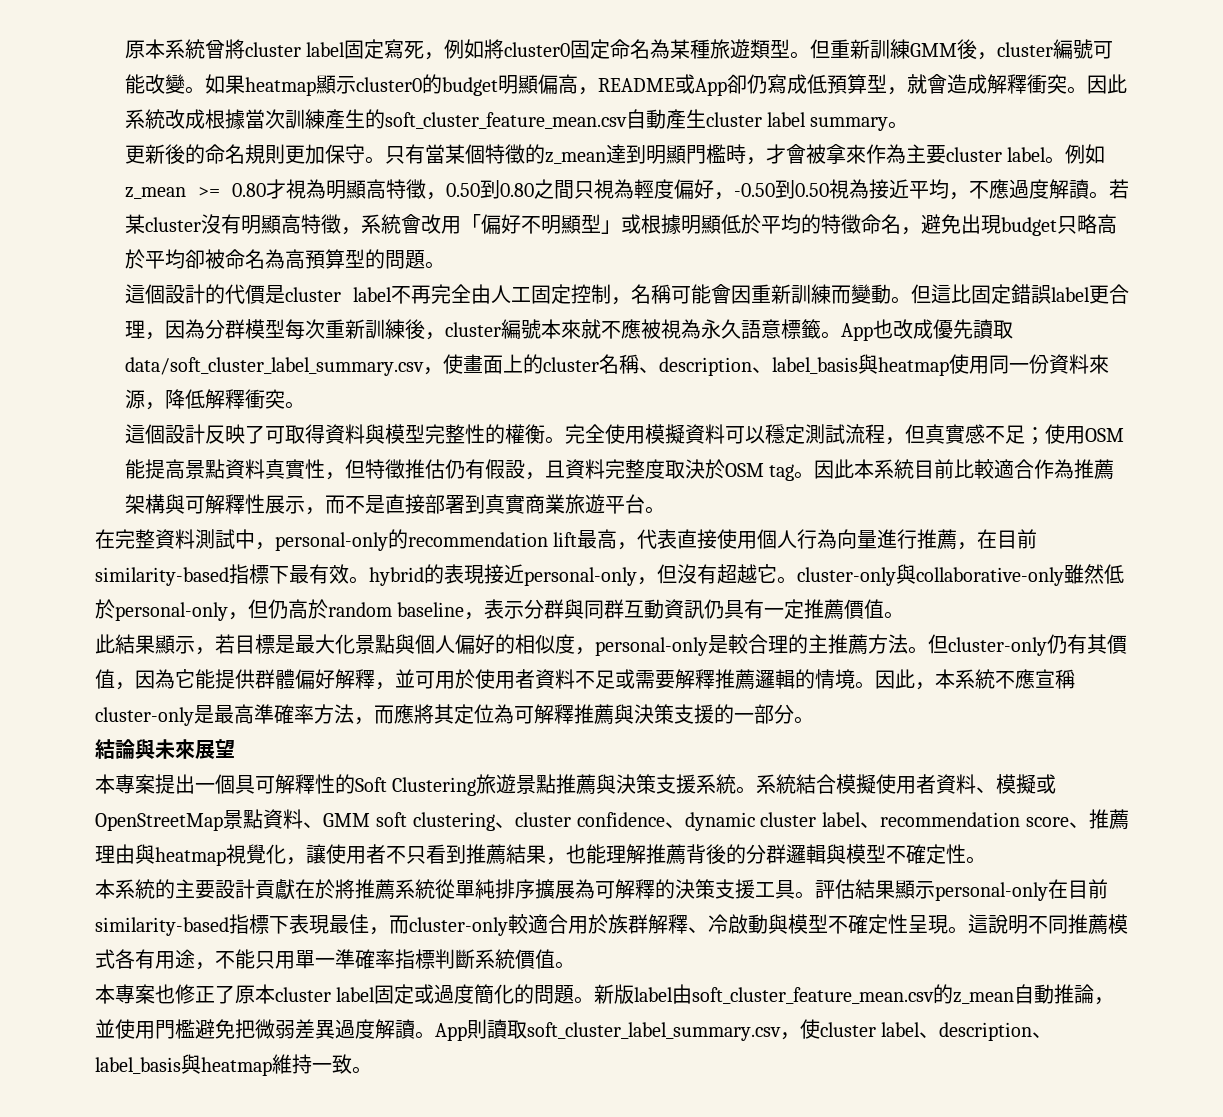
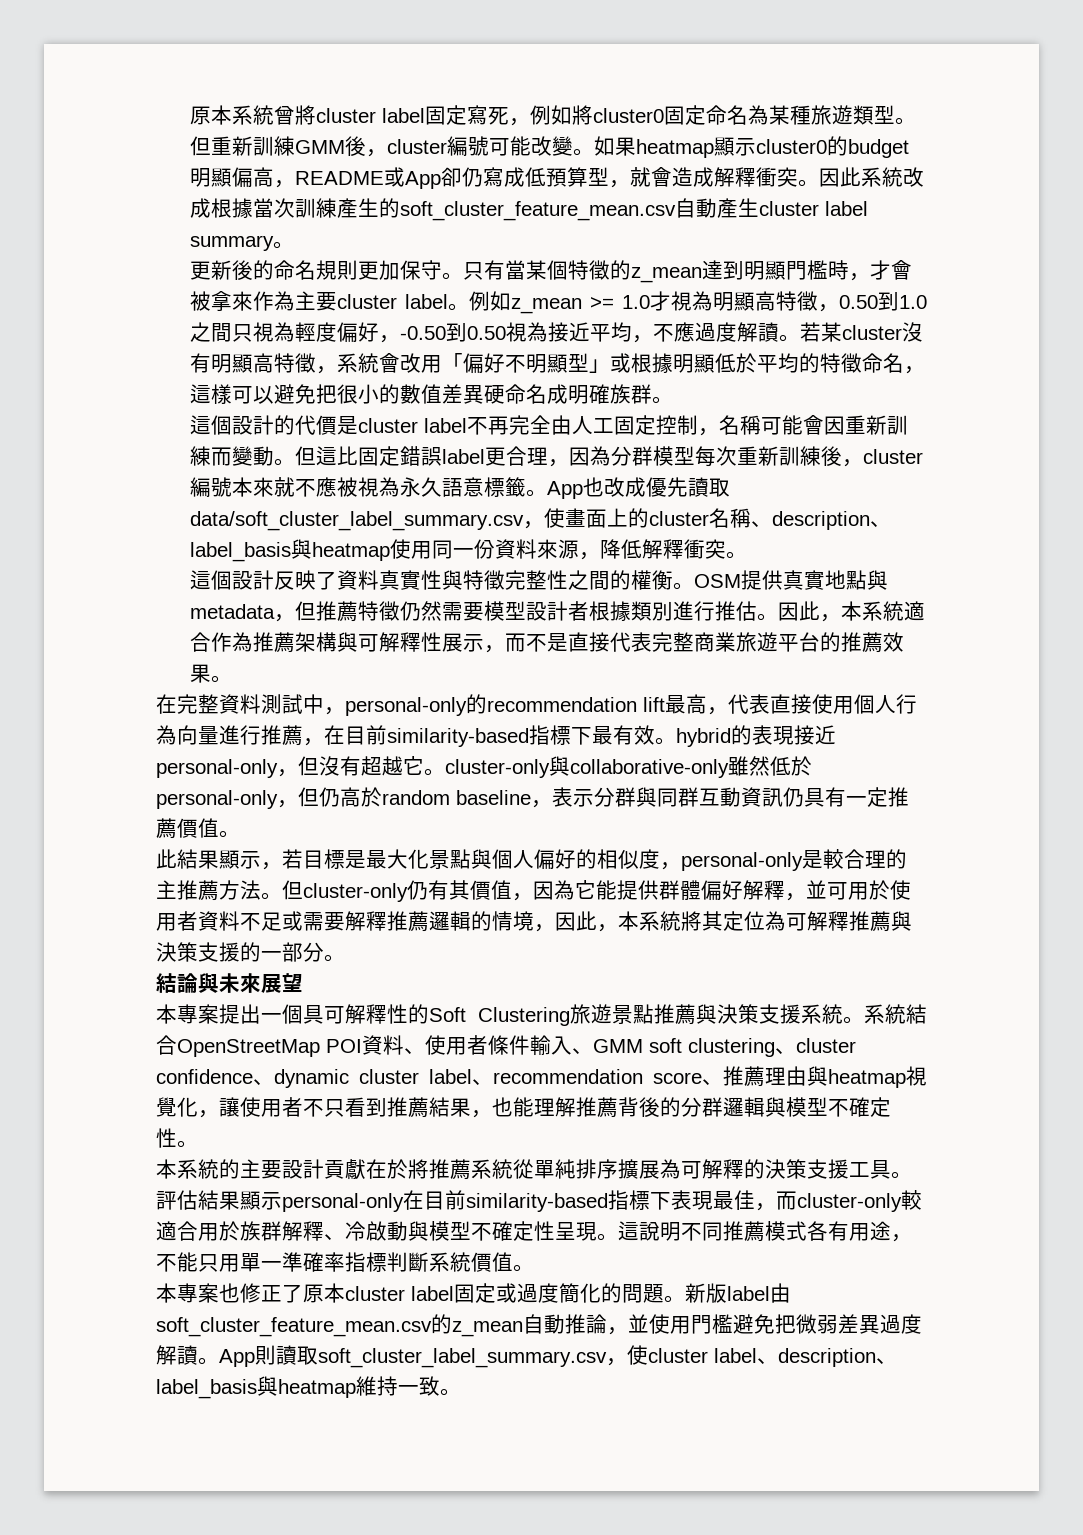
[232,183,267,197] 0.80 -> [622,295,650,309] 1.0
[500,183,535,197] 0.80 -> [899,295,927,309] 1.0
[920,214,1117,236] [124,249,425,269] 避免出現budget只略高於平均卻被命名為高預算型的問題 -> [189,384,652,404] 這樣可以避免把很小的數值差異硬命名成明確族群
[264,424,1124,445] [124,459,994,481] 可取得資料與模型完整性的權衡。完全使用模擬資料可以穩定測試流程，但真實感不足；使用OSM能提高景點資料真實性，但特徵推估仍有假設，且資料完整度取決於OSM tag。因此本系統目前比較 -> [336,570,888,590] [189,601,904,622] 資料真實性與特徵完整性之間的權衡。OSM提供真實地點與metadata，但推薦特徵仍然需要模型設計者根據類別進行推估。因此，本系統
[424,494,525,514] 部署到真實 -> [609,632,694,652] 代表完整
(645, 504) none -> [819,632,904,653] [189,664,211,683] 的推薦效果
[855,669,1075,690] [95,704,414,726] 。因此，本系統不應宣稱cluster-only是最高準確率方法，而應 -> [534,911,681,932] ，因此，本系統
[836,774,1057,794] [95,809,303,831] 模擬使用者資料、模擬或OpenStreetMap景點資料 -> [177,1035,572,1057] OpenStreetMap POI資料、使用者條件輸入

